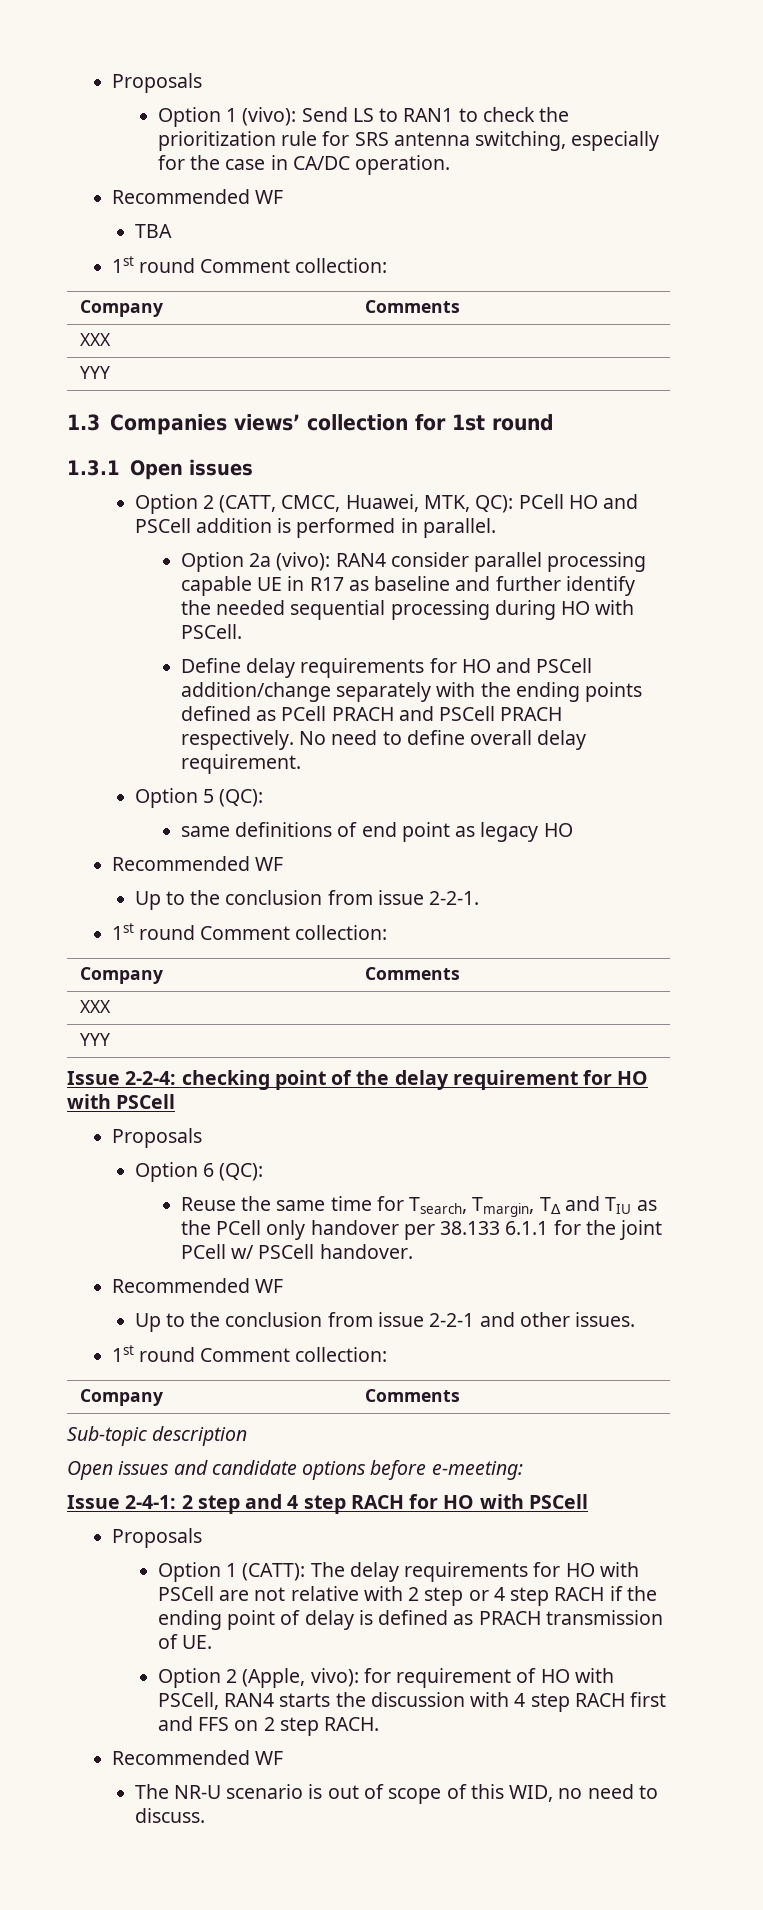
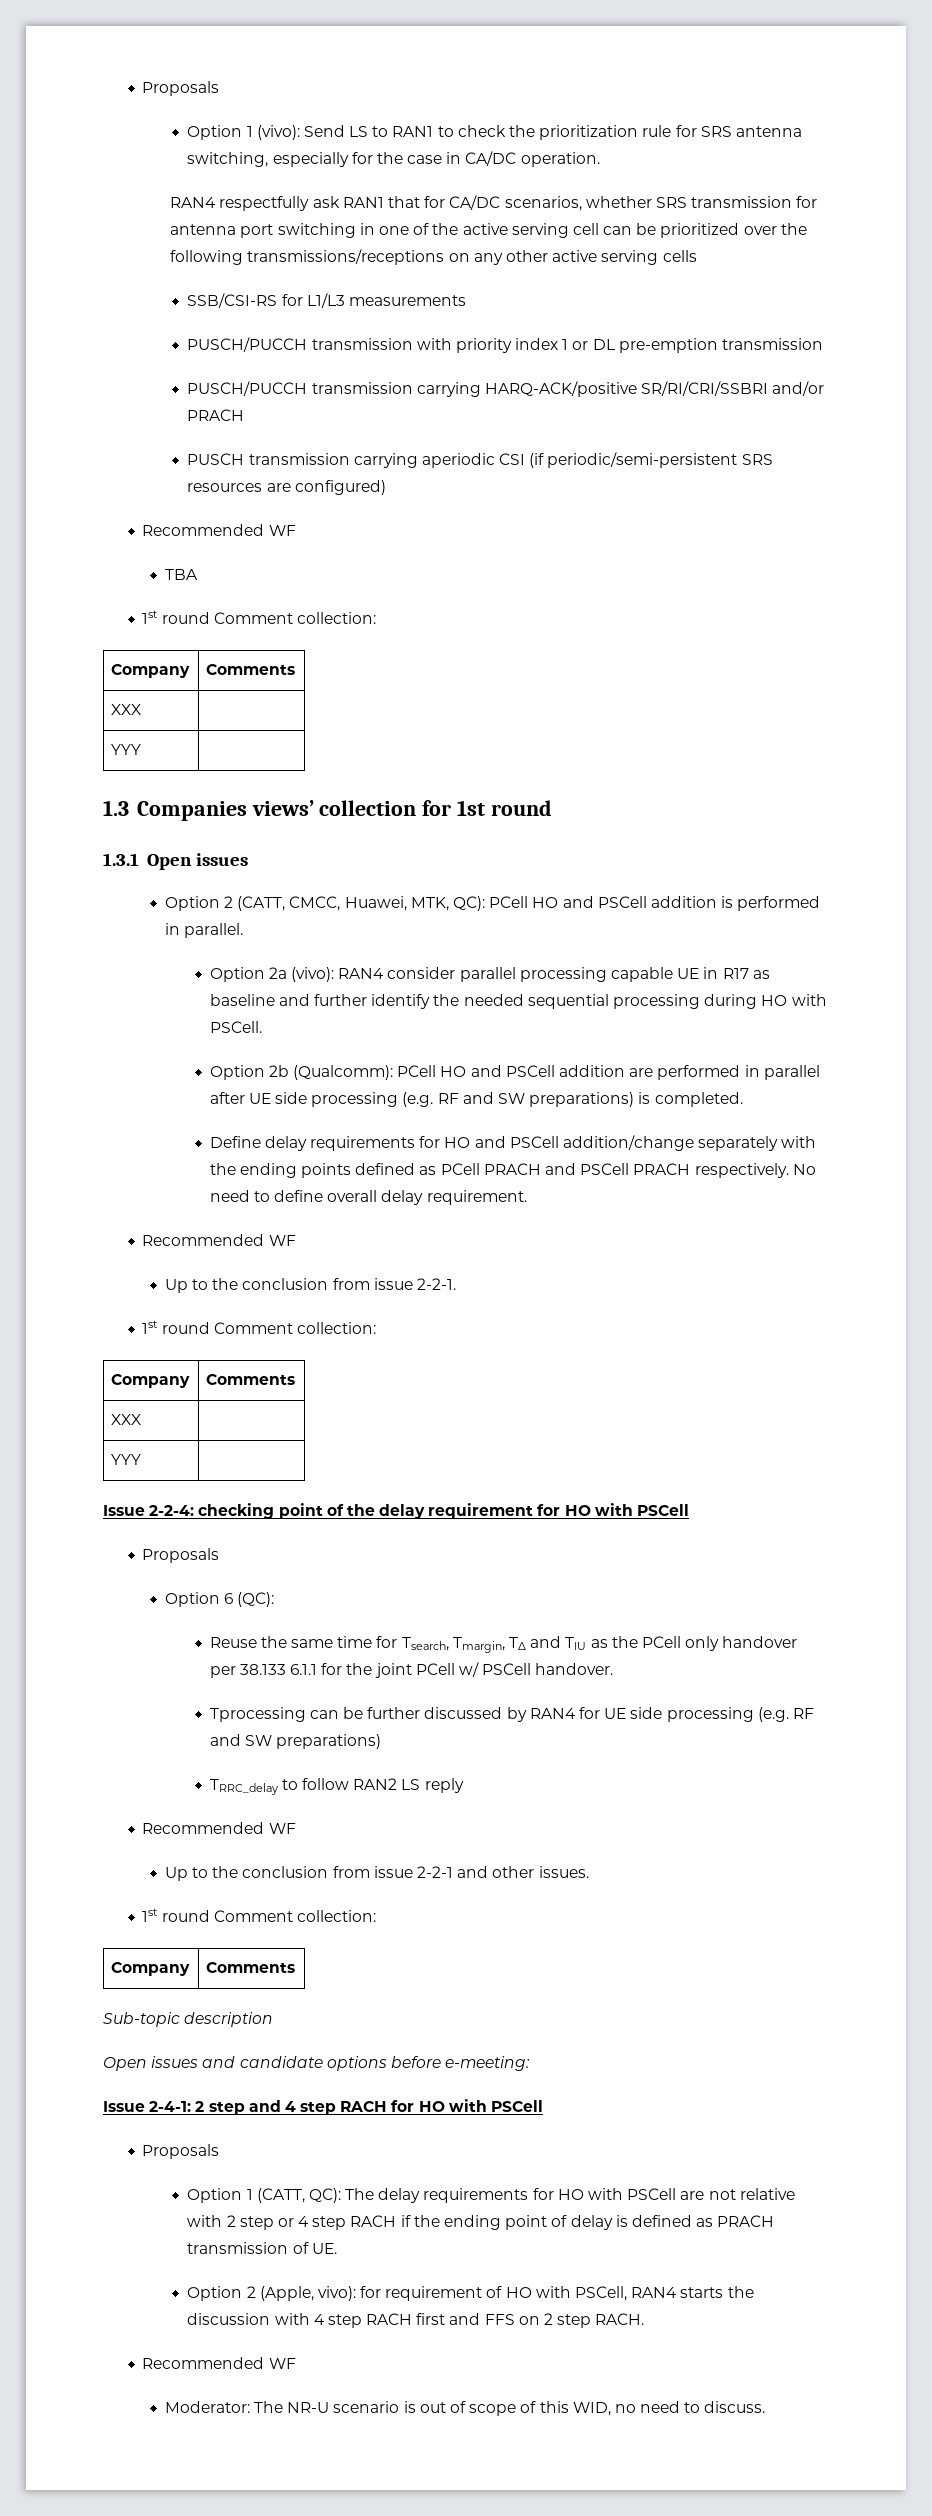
(451, 165) none -> [170,195,818,211] [170,223,807,238] [170,249,697,265] [187,293,466,308] [187,337,823,353] [187,381,825,397] [187,409,245,421] [187,452,773,468] [187,480,386,495] // RAN4 respectfully ask RAN1 that for CA/DC scenarios, whether SRS transmission for antenna port switching in one of the active serving cell can be prioritized over the following transmissions/receptions on any other active serving cells // SSB/CSI-RS for L1/L3 measurements // PUSCH/PUCCH transmission with priority index 1 or DL pre-emption transmission // PUSCH/PUCCH transmission carrying HARQ-ACK/positive SR/RI/CRI/SSBRI and/or PRACH // PUSCH transmission carrying aperiodic CSI (if periodic/semi-persistent SRS resources are configured)
(242, 631) none -> [209,1065,820,1080] [209,1092,743,1107] // Option 2b (Qualcomm): PCell HO and PSCell addition are performed in parallel after UE side processing (e.g. RF and SW preparations) is completed.
[134,788,264,808] [180,822,573,842] // Option 5 (QC): // same definitions of end point as legacy HO -> (527, 1197) none
(413, 1251) none -> [209,1707,814,1722] [209,1734,382,1749] [209,1778,464,1795] // Tprocessing can be further discussed by RAN4 for UE side processing (e.g. RF and SW preparations) // TRRC_delay to follow RAN2 LS reply
[242,1563,306,1581] (CATT): -> [256,2188,341,2203] (CATT, QC):
(283, 1758) none -> [164,2401,250,2413] Moderator:

